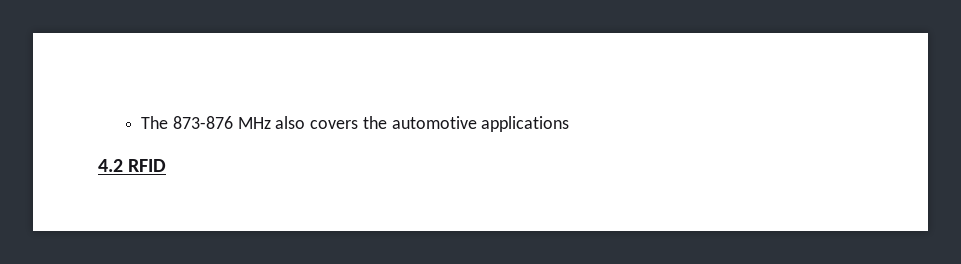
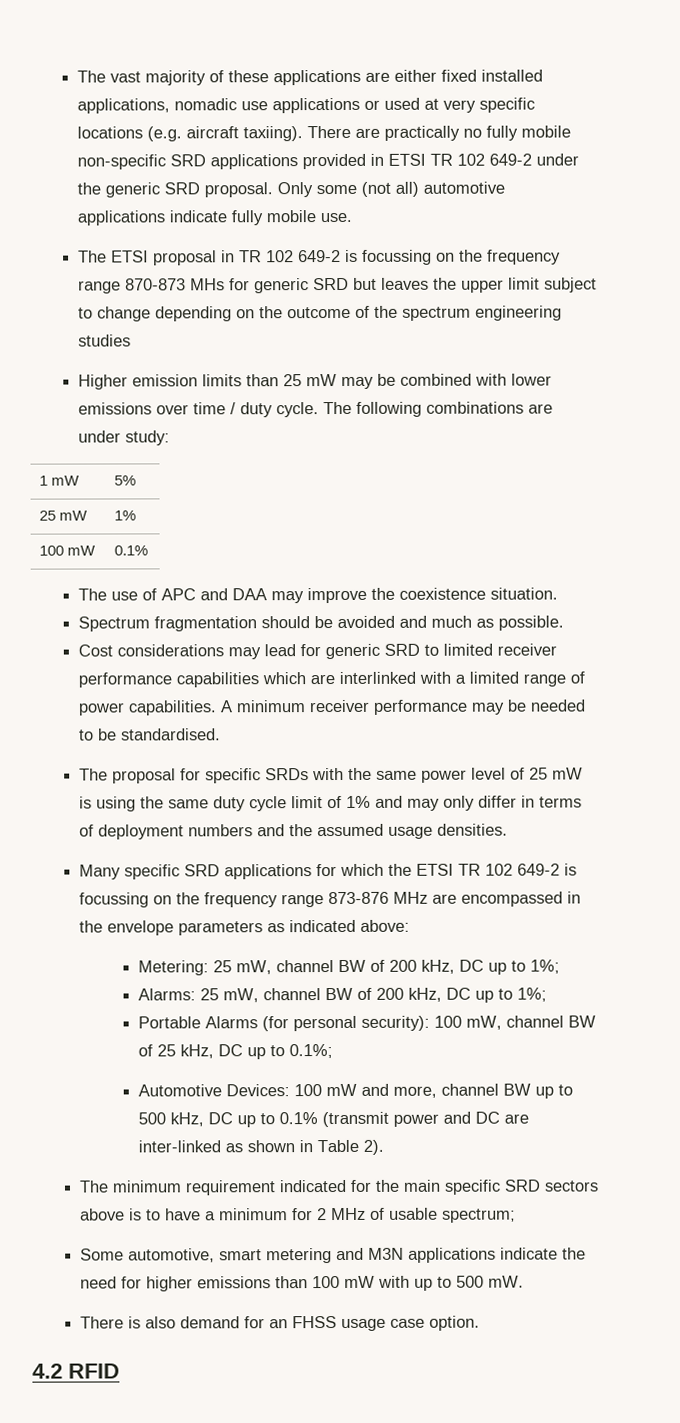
[141,116,570,132] The 873-876 MHz also covers the automotive applications -> [76,69,543,86] [76,97,535,114] [76,125,571,142] [76,153,579,170] [76,181,505,198] [76,210,352,226] [77,249,561,266] [77,277,597,294] [77,305,562,322] [77,334,131,347] [77,373,552,390] [77,401,553,418] [77,430,170,446] [39,475,81,486] [114,475,137,486] [39,510,89,521] [114,510,137,521] [39,545,97,556] [114,545,149,556] [77,587,558,604] [77,615,564,632] [77,643,557,660] [77,671,585,688] [77,699,586,716] [78,728,221,741] [78,767,583,784] [78,795,582,812] [78,823,508,840] [78,863,577,880] [78,891,581,908] [78,919,410,936] [138,959,561,976] [138,987,548,1003] [138,1015,597,1032] [138,1044,334,1060] [138,1083,574,1099] [138,1111,530,1128] [138,1139,385,1155] [78,1179,599,1196] [79,1207,516,1223] [79,1247,586,1264] [79,1275,524,1292] [79,1315,480,1332] The vast majority of these applications are either fixed installed applications, nomadic use applications or used at very specific locations (e.g. aircraft taxiing). There are practically no fully mobile non-specific SRD applications provided in ETSI TR 102 649-2 under the generic SRD proposal. Only some (not all) automotive applications indicate fully mobile use. // The ETSI proposal in TR 102 649-2 is focussing on the frequency range 870-873 MHs for generic SRD but leaves the upper limit subject to change depending on the outcome of the spectrum engineering studies // Higher emission limits than 25 mW may be combined with lower emissions over time / duty cycle. The following combinations are under study: // 1 mW | 5% // 25 mW | 1% // 100 mW | 0.1% // The use of APC and DAA may improve the coexistence situation. // Spectrum fragmentation should be avoided and much as possible. // Cost considerations may lead for generic SRD to limited receiver performance capabilities which are interlinked with a limited range of power capabilities. A minimum receiver performance may be needed to be standardised. // The proposal for specific SRDs with the same power level of 25 mW is using the same duty cycle limit of 1% and may only differ in terms of deployment numbers and the assumed usage densities. // Many specific SRD applications for which the ETSI TR 102 649-2 is focussing on the frequency range 873-876 MHz are encompassed in the envelope parameters as indicated above: // Metering: 25 mW, channel BW of 200 kHz, DC up to 1%; // Alarms: 25 mW, channel BW of 200 kHz, DC up to 1%; // Portable Alarms (for personal security): 100 mW, channel BW of 25 kHz, DC up to 0.1%; // Automotive Devices: 100 mW and more, channel BW up to 500 kHz, DC up to 0.1% (transmit power and DC are inter-linked as shown in Table 2). // The minimum requirement indicated for the main specific SRD sectors above is to have a minimum for 2 MHz of usable spectrum; // Some automotive, smart metering and M3N applications indicate the need for higher emissions than 100 mW with up to 500 mW. // There is also demand for an FHSS usage case option.

